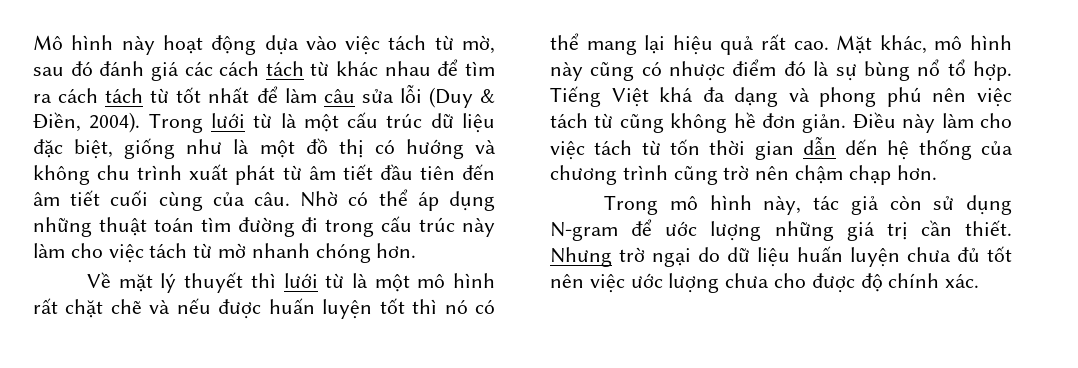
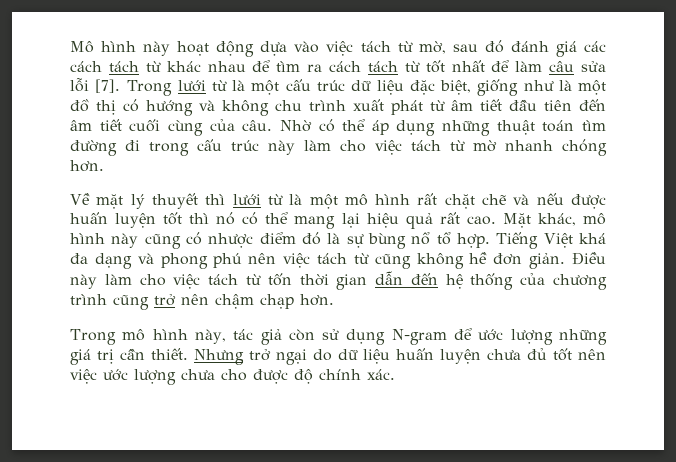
[428,87,495,108] [33,112,141,133] (Duy & Điền, 2004). -> [95,79,121,93] [7].
[845,139,879,155] dến -> [410,273,438,285] đến
[723,165,750,180] trờ -> [154,294,176,306] trở
[619,247,645,262] trờ -> [249,349,271,361] trở

